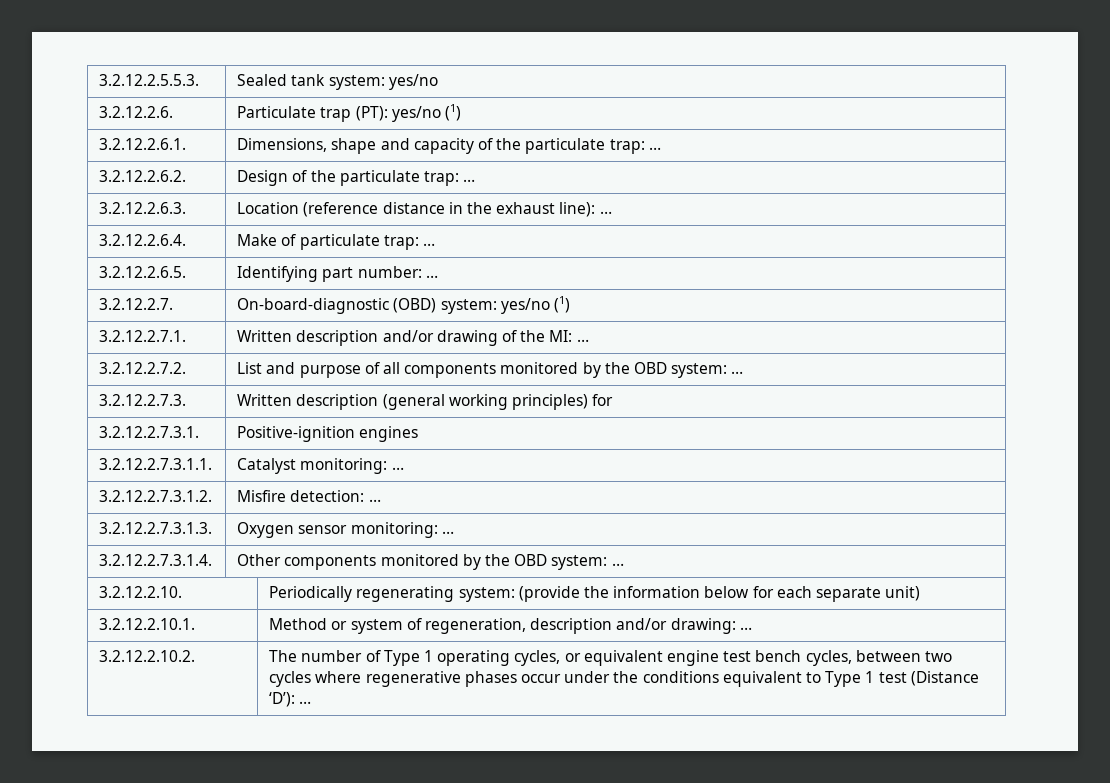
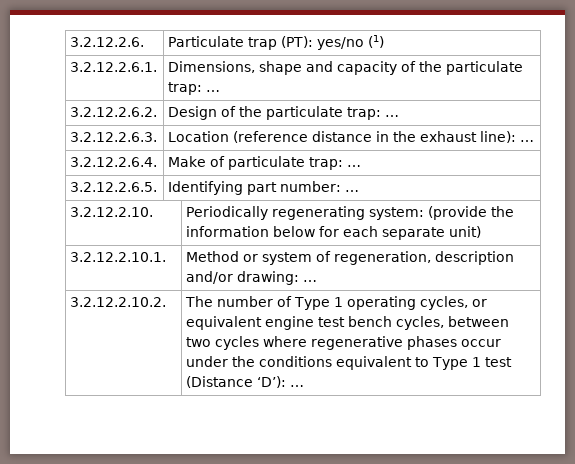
[99,74,200,86] [237,74,438,90] 3.2.12.2.5.5.3. | Sealed tank system: yes/no // -> (70, 42) none
[99,298,174,310] [237,296,571,314] [99,330,187,342] [237,330,589,346] [99,362,187,374] [237,362,744,378] [99,394,187,406] [237,394,614,410] [99,426,200,438] [237,426,419,442] [99,458,213,470] [237,458,404,474] [99,490,213,502] [237,490,381,502] [99,522,213,534] [237,522,454,538] [99,554,213,566] [237,554,624,570] // 3.2.12.2.7. | On-board-diagnostic (OBD) system: yes/no (1) // 3.2.12.2.7.1. | Written description and/or drawing of the MI: … // 3.2.12.2.7.2. | List and purpose of all components monitored by the OBD system: … // 3.2.12.2.7.3. | Written description (general working principles) for // 3.2.12.2.7.3.1. | Positive-ignition engines // 3.2.12.2.7.3.1.1. | Catalyst monitoring: … // 3.2.12.2.7.3.1.2. | Misfire detection: … // 3.2.12.2.7.3.1.3. | Oxygen sensor monitoring: … // 3.2.12.2.7.3.1.4. | Other components monitored by the OBD system: … -> (360, 191) none

